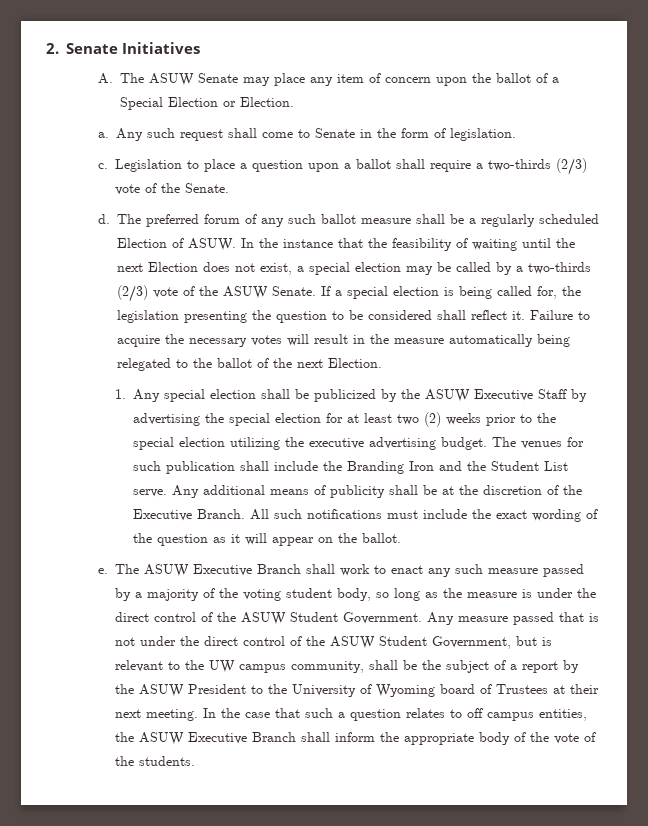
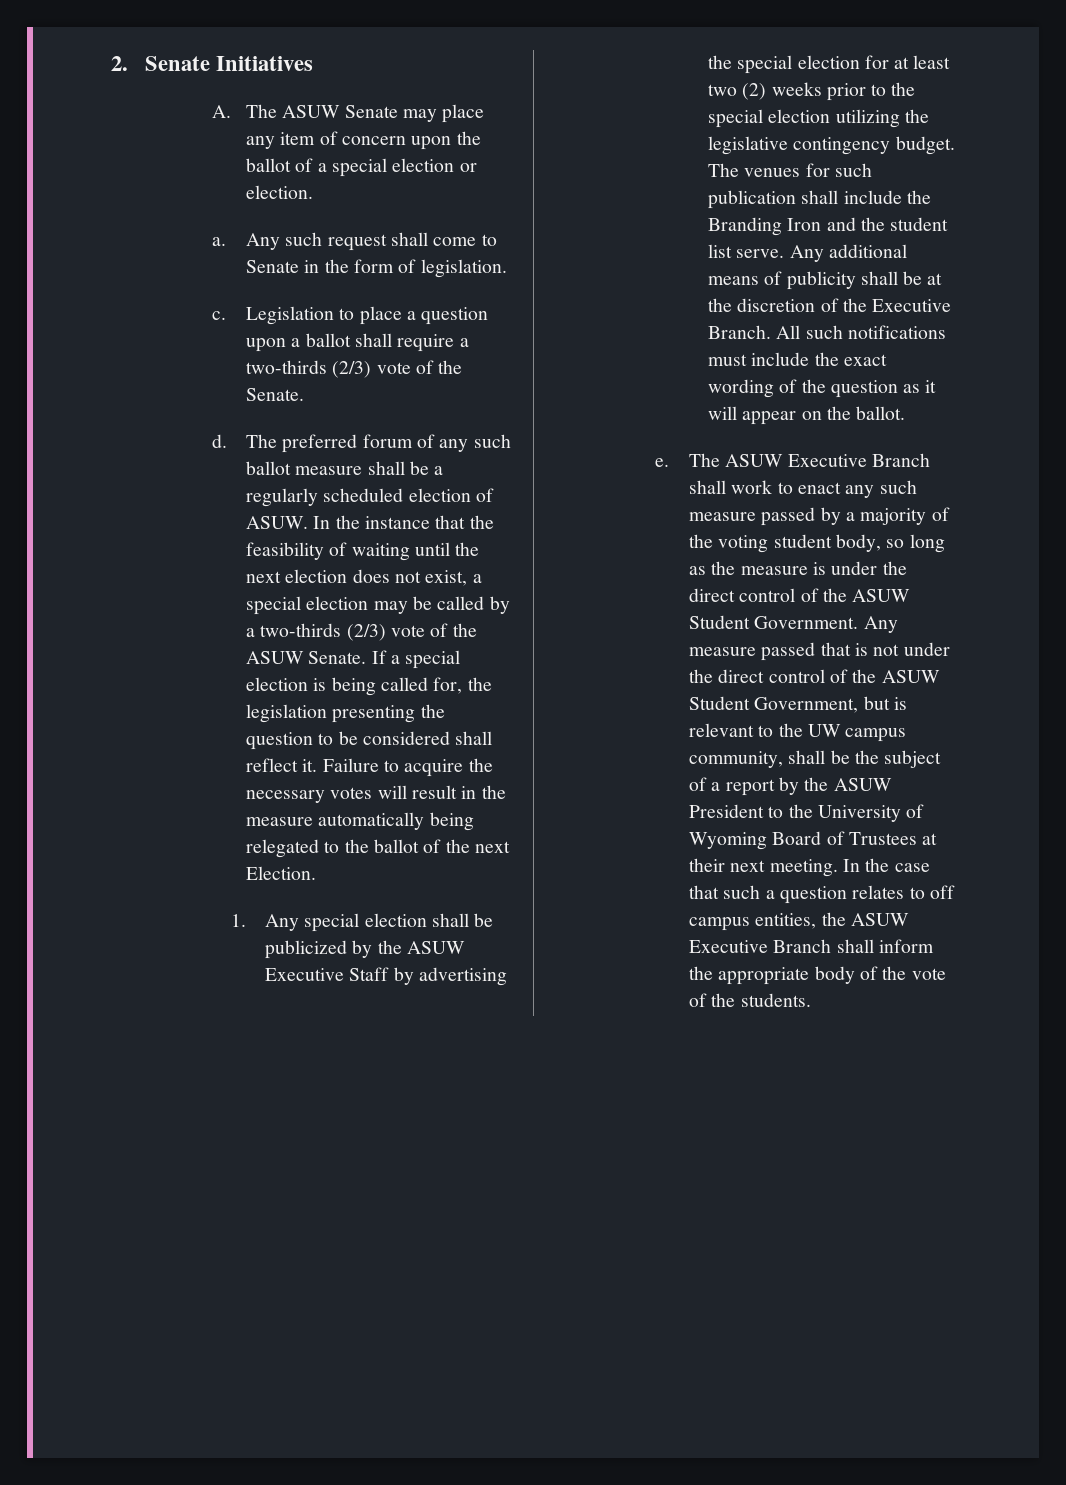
[119,97,294,110] Special Election or Election. -> [331,158,477,177] [246,185,314,199] special election or election.
[116,238,167,248] Election -> [408,488,471,502] election
[147,262,198,272] Election -> [285,569,348,583] election
[309,437,437,450] executive advertising -> [708,136,891,155] legislative contingency
[491,461,569,471] Student List -> [890,217,949,231] [708,244,733,258] student list
[440,684,476,694] board -> [772,831,822,845] Board

